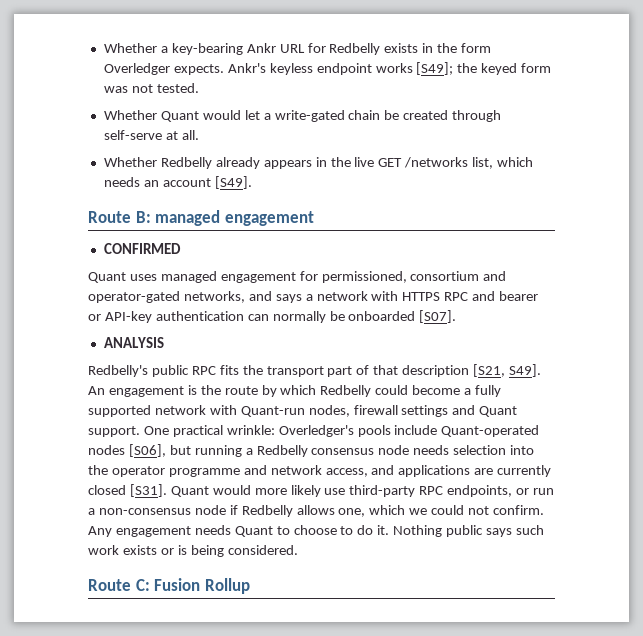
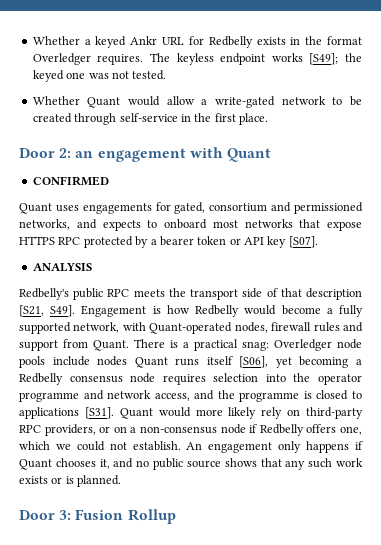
[171,43,243,55] key-bearing -> [95,36,127,48] keyed
[461,43,492,53] [103,63,266,75] form Overledger expects. Ankr's -> [326,36,362,45] [32,53,170,65] format Overledger requires. The
[521,63,552,73] form -> [66,72,86,79] one
[244,110,260,120] let -> [166,96,195,105] allow
[348,110,381,120] chain -> [281,96,343,105] network to
[103,130,199,140] [103,157,534,169] [103,176,252,189] [88,210,314,226] self-serve at all. // Whether Redbelly already appears in the live GET /networks list, which needs an account [S49]. // Route B: managed engagement -> [119,113,268,125] [19,147,271,162] self-service in the first place. // Door 2: an engagement with Quant
[160,271,407,283] managed engagement for permissioned, -> [82,202,206,214] engagements for gated,
[88,291,180,303] operator-gated -> [294,202,363,214] permissioned
[275,291,539,303] [88,311,416,323] says a network with HTTPS RPC and bearer or API-key authentication can normally be onboarded -> [102,219,362,231] [19,236,287,248] expects to onboard most networks that expose HTTPS RPC protected by a bearer token or API key
[219,365,239,375] fits -> [133,289,165,297] meets
[327,366,353,377] part -> [242,288,263,298] side
[88,385,502,397] [88,405,518,417] [88,425,540,437] [88,444,242,457] An engagement is the route by which Redbelly could become a fully supported network with Quant-run nodes, firewall settings and Quant support. One practical wrinkle: Overledger's pools include Quant-operated nodes [S06], but running -> [81,305,364,317] [19,322,363,334] [19,339,362,351] [19,356,349,368] Engagement is how Redbelly would become a fully supported network, with Quant-operated nodes, firewall rules and support from Quant. There is a practical snag: Overledger node pools include nodes Quant runs itself [S06], yet becoming
[413,445,450,455] needs -> [162,374,206,385] requires
[398,465,552,477] [88,485,126,495] applications are currently closed -> [217,390,362,402] [19,407,79,419] the programme is closed to applications
[324,485,555,497] use third-party RPC endpoints, or run -> [261,407,363,419] [19,424,127,436] rely on third-party RPC providers, or on
[296,505,335,515] allows -> [306,424,337,433] offers
[493,505,545,515] [88,525,513,537] confirm. Any engagement needs Quant to choose to do it. Nothing public says -> [132,441,364,453] [19,458,306,470] establish. An engagement only happens if Quant chooses it, and no public source shows that any
[190,545,298,557] [88,579,150,591] being considered. // Route C: -> [77,475,122,487] [19,510,72,520] planned. // Door 3:

